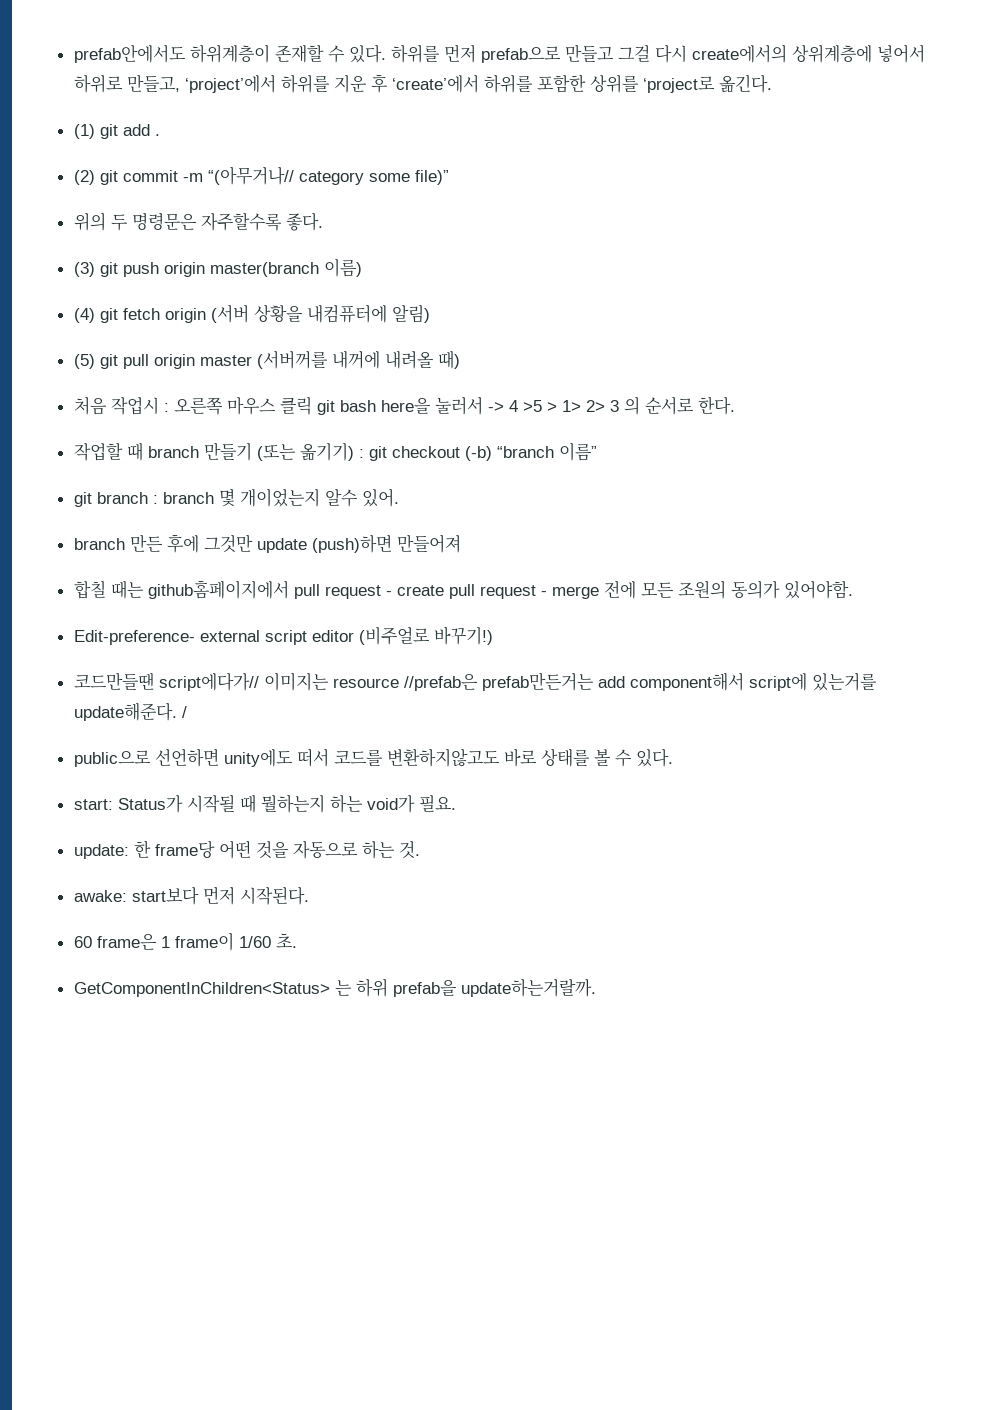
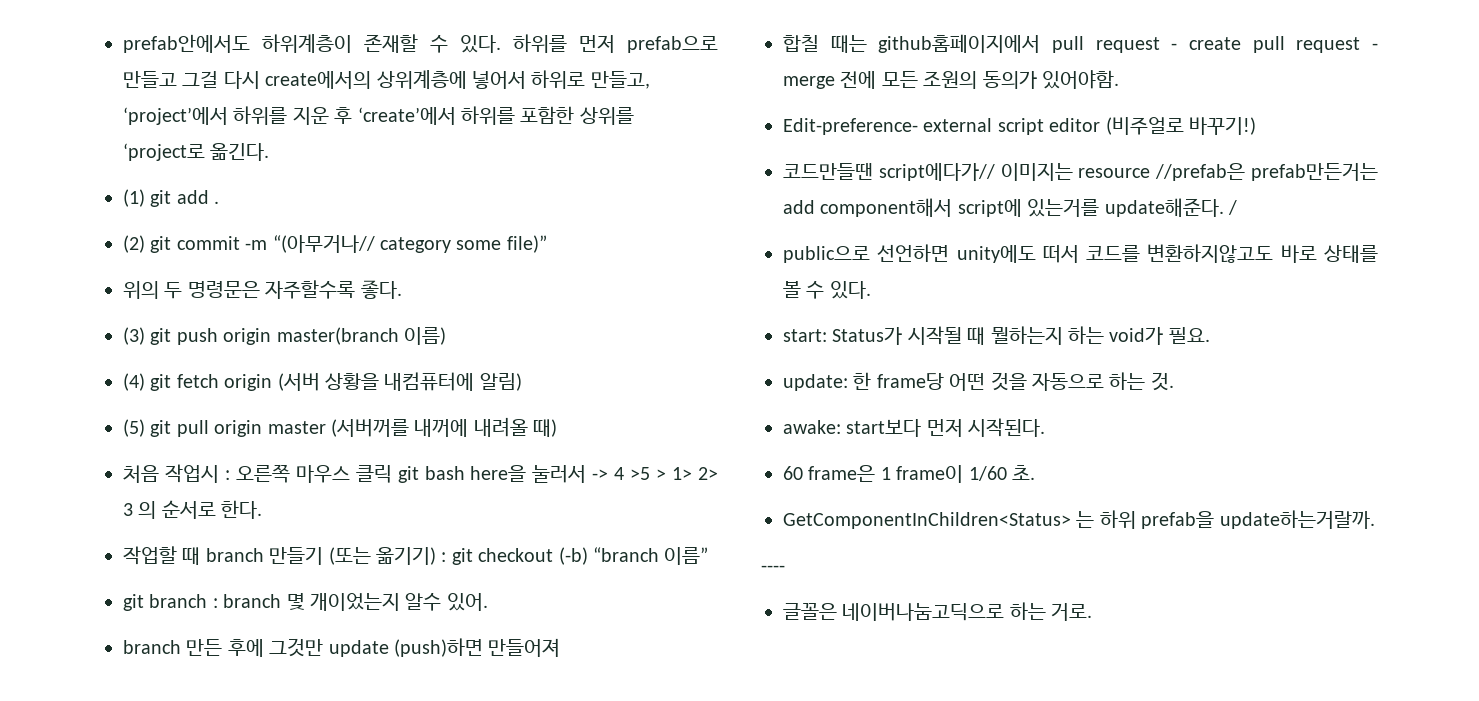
(596, 988) none -> [761,565,785,572] [783,602,1093,621] // ---- // 글꼴은 네이버나눔고딕으로 하는 거로.

